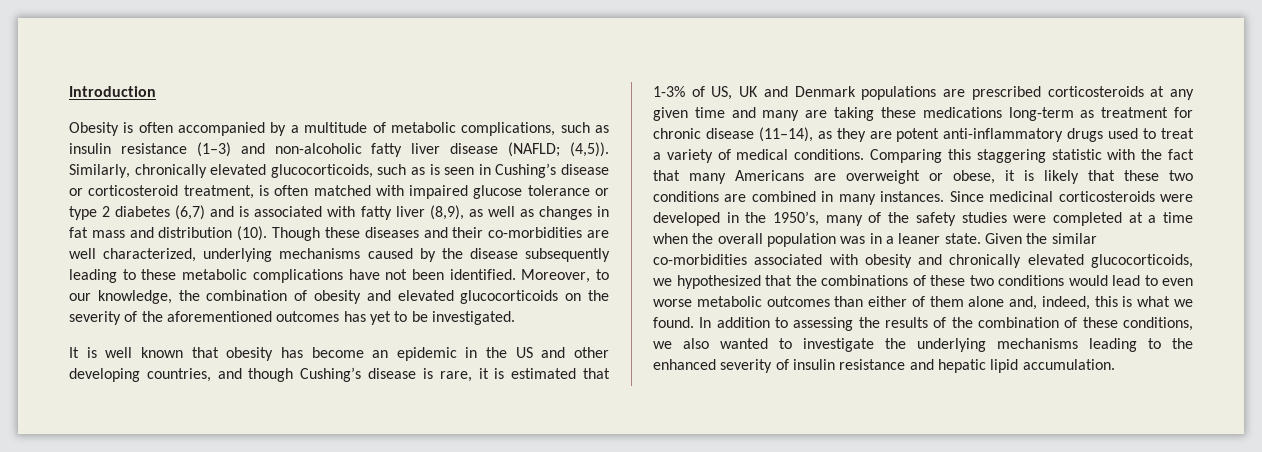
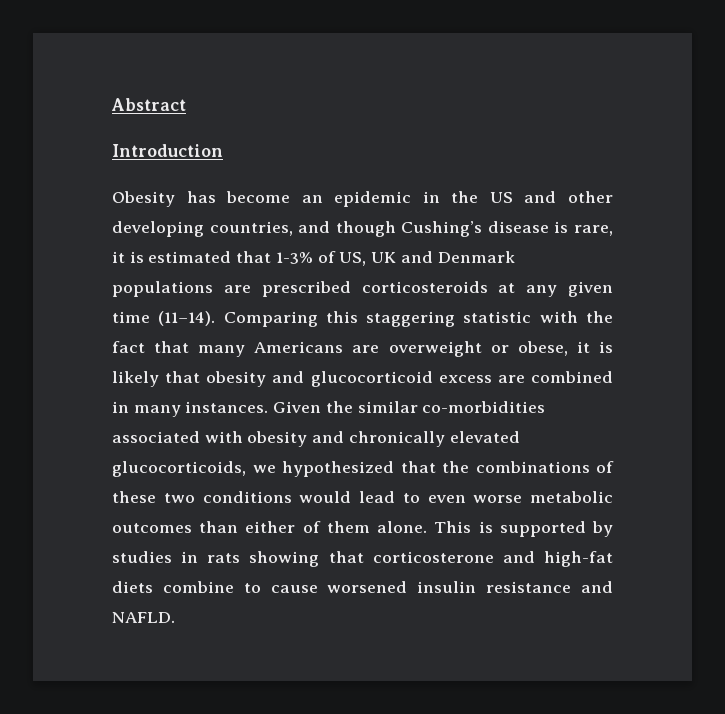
(69, 91) none -> [111,98,186,111] Abstract //
[123,122,610,136] [69,142,610,157] [69,163,610,178] [69,185,609,199] [69,205,610,220] [69,226,609,241] [69,248,610,262] [69,269,609,283] [69,290,609,304] [69,311,515,325] [69,347,274,361] is often accompanied by a multitude of metabolic complications, such as insulin resistance (1–3) and non-alcoholic fatty liver disease (NAFLD; (4,5)). Similarly, chronically elevated glucocorticoids, such as is seen in Cushing’s disease or corticosteroid treatment, is often matched with impaired glucose tolerance or type 2 diabetes (6,7) and is associated with fatty liver (8,9), as well as changes in fat mass and distribution (10). Though these diseases and their co-morbidities are well characterized, underlying mechanisms caused by the disease subsequently leading to these metabolic complications have not been identified. Moreover, to our knowledge, the combination of obesity and elevated glucocorticoids on the severity of the aforementioned outcomes has yet to be investigated. // It is well known that obesity -> (175, 199) none
[731,107,1193,121] [653,127,1194,142] [653,149,865,163] and many are taking these medications long-term as treatment for chronic disease (11–14), as they are potent anti-inflammatory drugs used to treat a variety of medical conditions. -> [158,311,216,326] (11–14).
[1124,170,1193,181] [653,191,719,202] these two conditions -> [206,371,492,387] obesity and glucocorticoid excess
[949,191,1193,202] [653,211,1193,226] [653,233,981,247] Since medicinal corticosteroids were developed in the 1950’s, many of the safety studies were completed at a time when the overall population was in a leaner state. -> (269, 407) none
[968,296,1193,310] [653,317,1193,331] [653,338,1193,352] [653,359,1115,373] alone and, indeed, this is what we found. In addition to assessing the results of the combination of these conditions, we also wanted to investigate the underlying mechanisms leading to the enhanced severity of insulin resistance and hepatic lipid accumulation. -> [377,521,613,537] [112,551,613,567] [112,581,613,593] [112,612,175,623] alone. This is supported by studies in rats showing that corticosterone and high-fat diets combine to cause worsened insulin resistance and NAFLD.

